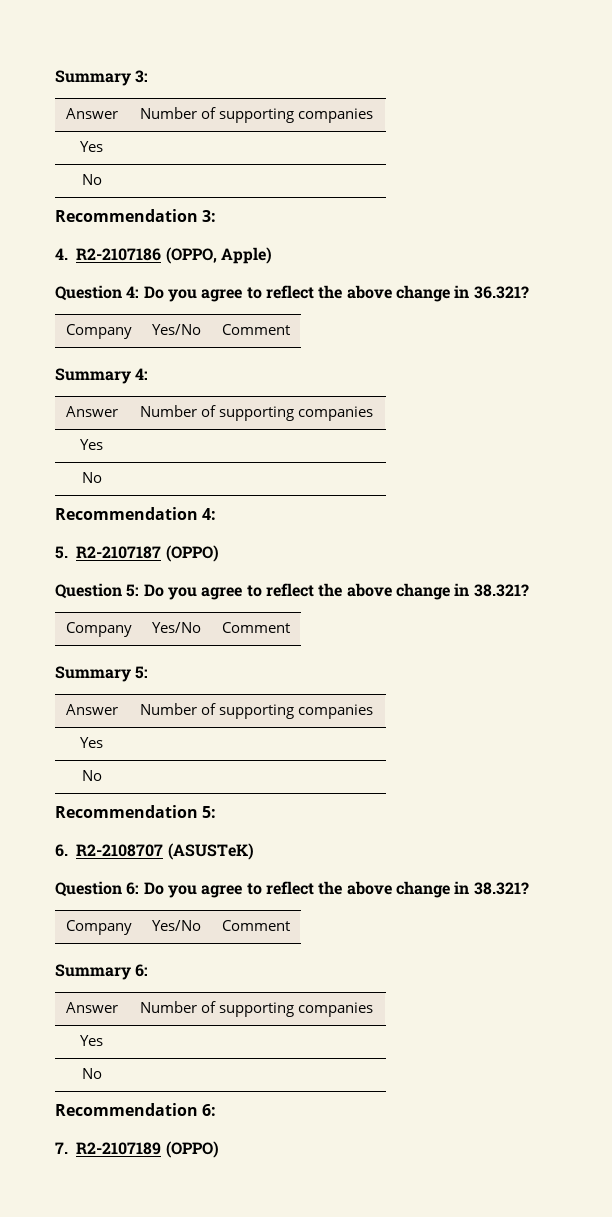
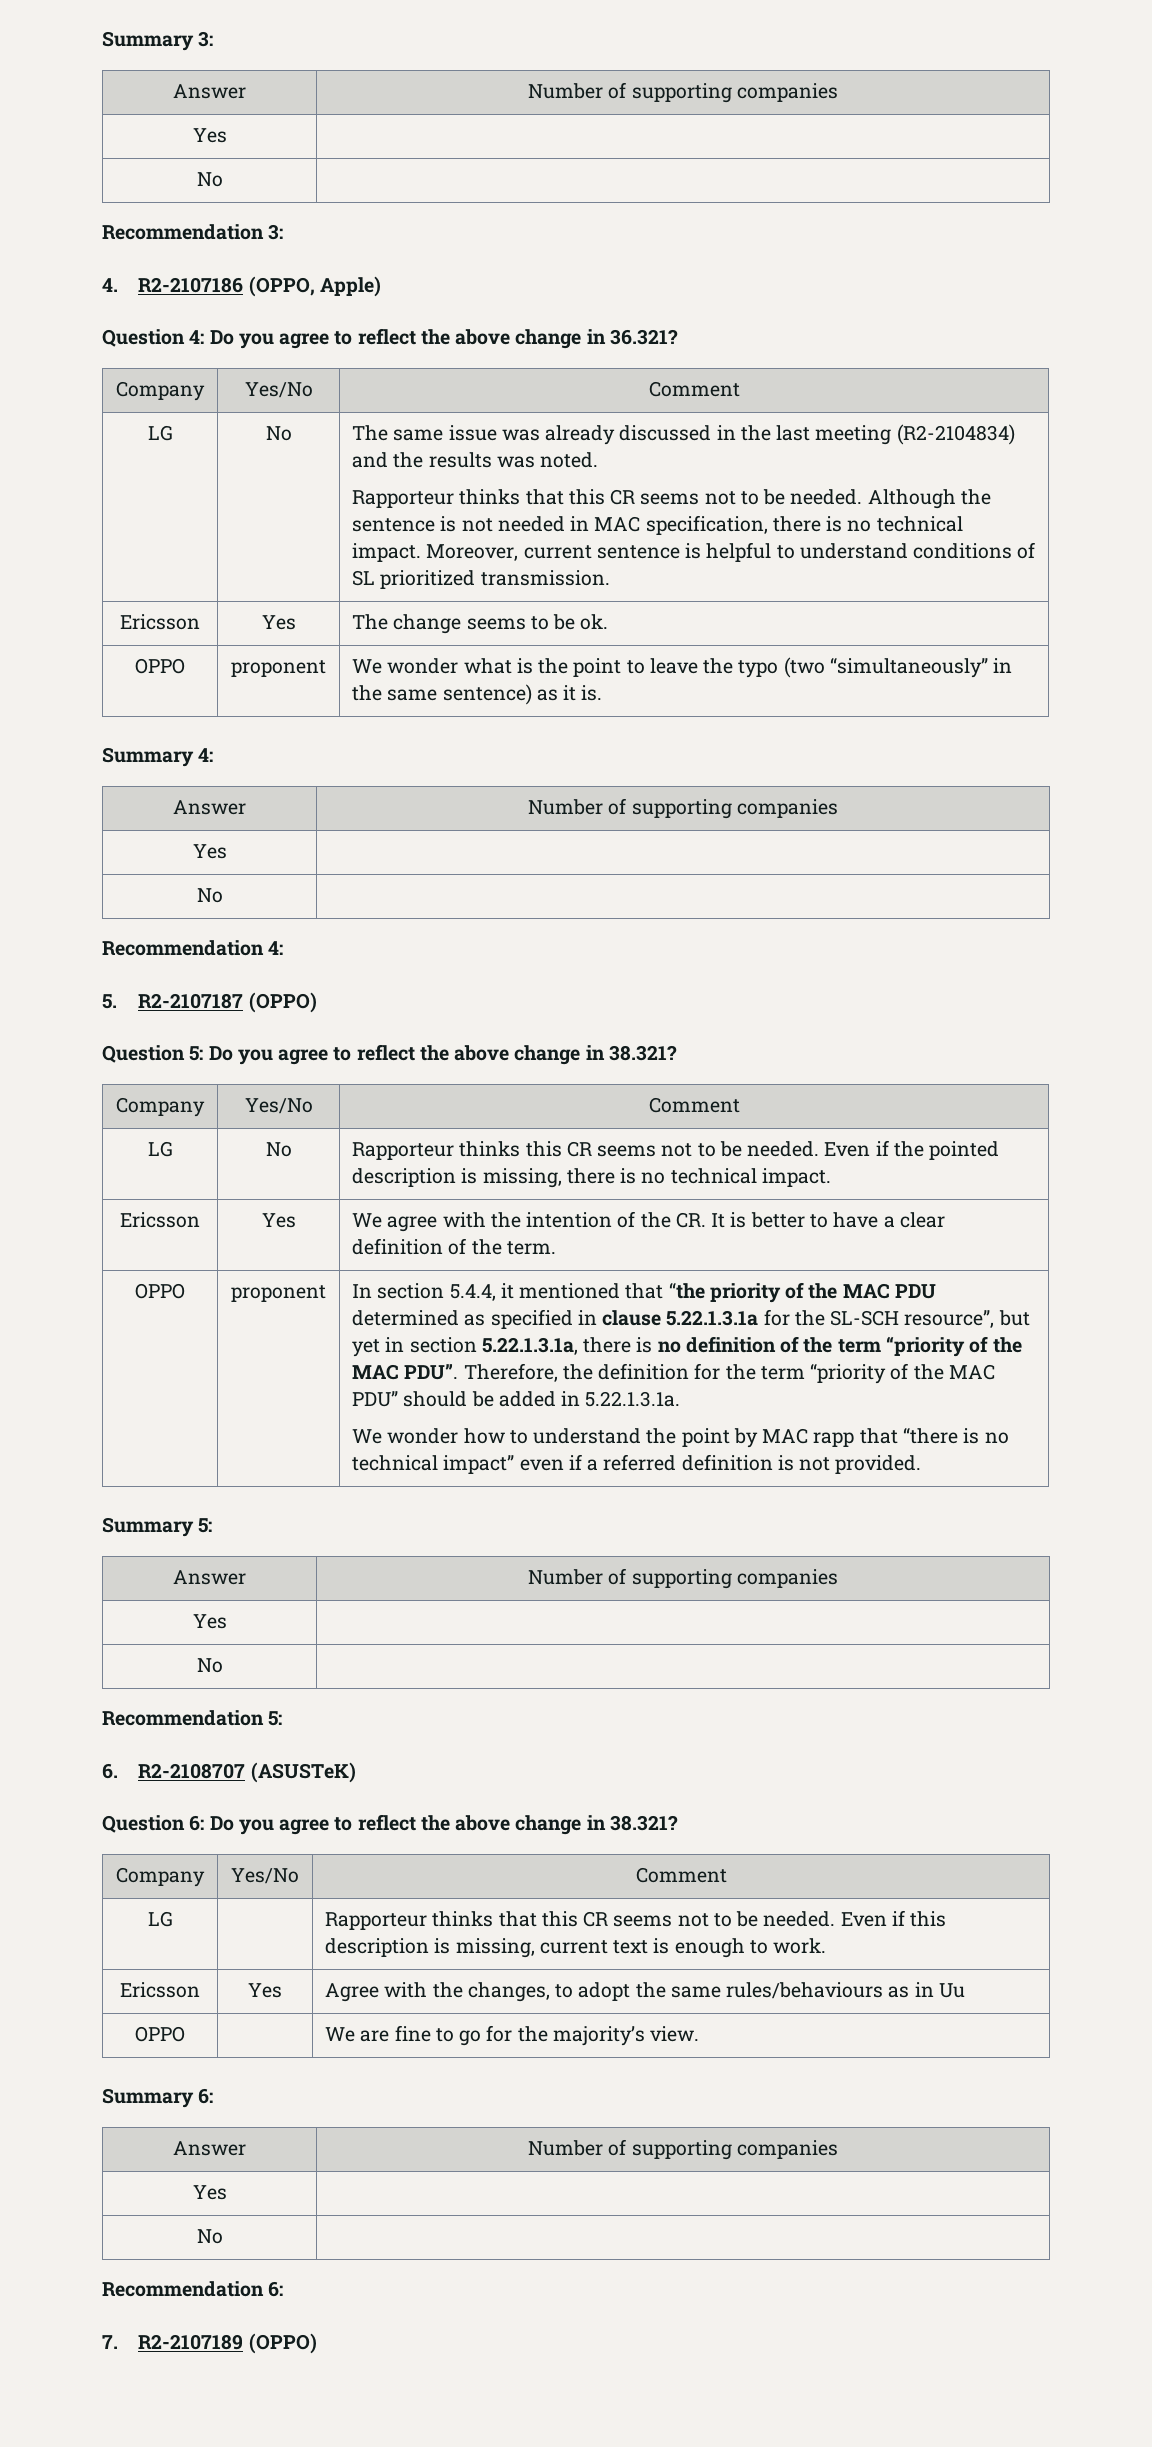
(290, 329) none -> [147,425,173,441] [265,426,292,441] [352,424,1015,445] [352,452,599,468] [352,489,991,509] [352,515,963,535] [352,542,1036,562] [352,570,610,589] [120,614,200,630] [261,615,296,630] [352,614,609,634] [135,658,185,674] [231,660,326,677] [352,657,1013,678] [352,684,603,705] // LG | No | The same issue was already discussed in the last meeting (R2-2104834) and the results was noted. // Rapporteur thinks that this CR seems not to be needed. Although the sentence is not needed in MAC specification, there is no technical impact. Moreover, current sentence is helpful to understand conditions of SL prioritized transmission. // Ericsson | Yes | The change seems to be ok. // OPPO | proponent | We wonder what is the point to leave the typo (two “simultaneously” in the same sentence) as it is.
(290, 627) none -> [147,1141,173,1157] [265,1142,292,1157] [352,1140,1000,1160] [352,1168,831,1188] [120,1212,200,1228] [261,1213,296,1228] [352,1211,945,1232] [352,1238,556,1255] [135,1283,185,1299] [231,1285,326,1302] [352,1282,936,1303] [352,1309,1030,1329] [352,1336,1022,1357] [352,1363,995,1384] [352,1391,681,1407] [352,1427,1009,1448] [352,1454,922,1474] // LG | No | Rapporteur thinks this CR seems not to be needed. Even if the pointed description is missing, there is no technical impact. // Ericsson | Yes | We agree with the intention of the CR. It is better to have a clear definition of the term. // OPPO | proponent | In section 5.4.4, it mentioned that “the priority of the MAC PDU determined as specified in clause 5.22.1.3.1a for the SL-SCH resource”, but yet in section 5.22.1.3.1a, there is no definition of the term “priority of the MAC PDU”. Therefore, the definition for the term “priority of the MAC PDU” should be added in 5.22.1.3.1a. // We wonder how to understand the point by MAC rapp that “there is no technical impact” even if a referred definition is not provided.
(290, 925) none -> [147,1911,173,1927] [325,1910,947,1930] [325,1938,827,1958] [120,1982,200,1998] [248,1983,282,1998] [325,1982,965,2002] [135,2026,185,2042] [325,2025,700,2046] // LG | | Rapporteur thinks that this CR seems not to be needed. Even if this description is missing, current text is enough to work. // Ericsson | Yes | Agree with the changes, to adopt the same rules/behaviours as in Uu // OPPO | | We are fine to go for the majority’s view.

